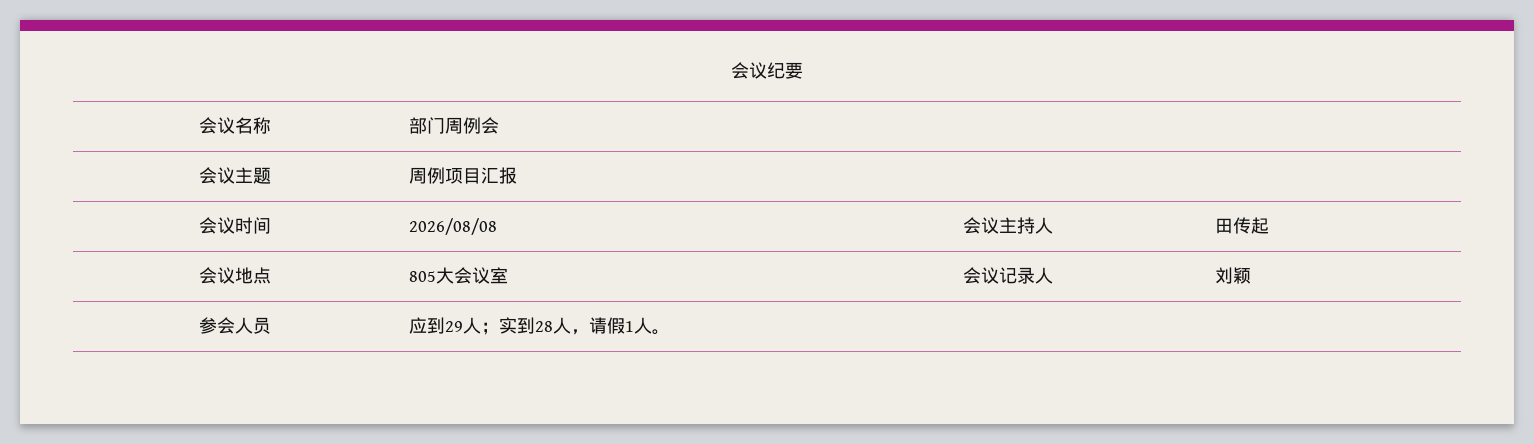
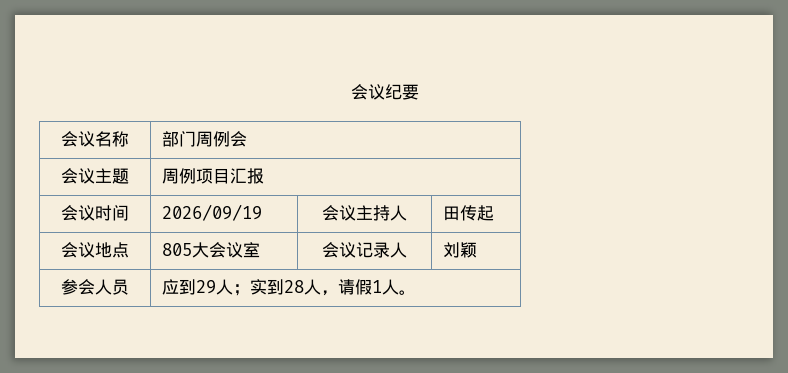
[409,218,498,235] 2026/08/08 -> [162,204,263,221] 2026/09/19

